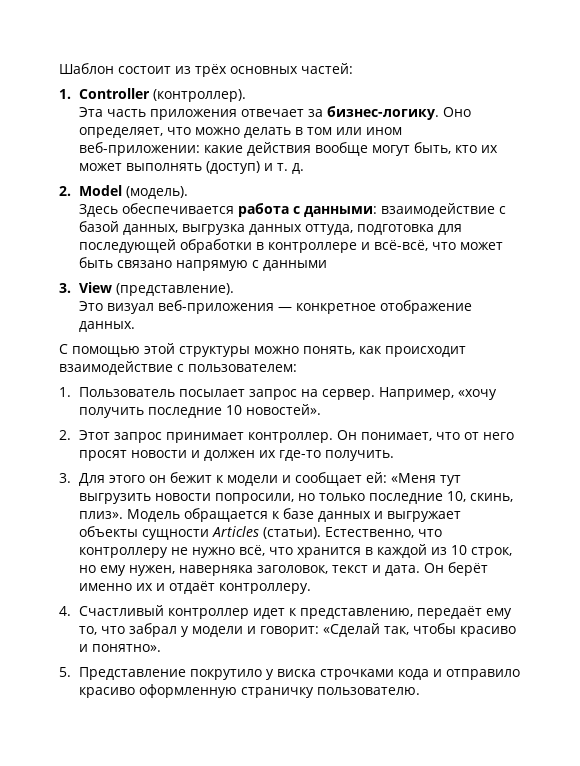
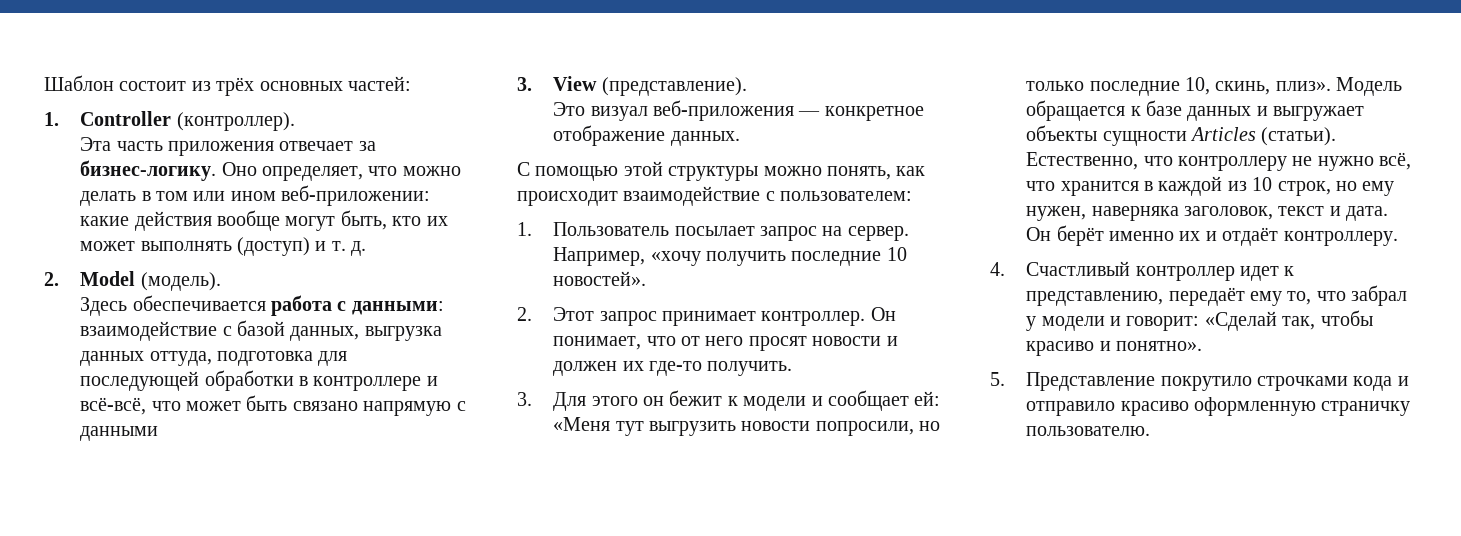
[265,669,316,680] у виска -> (1252, 383) none

